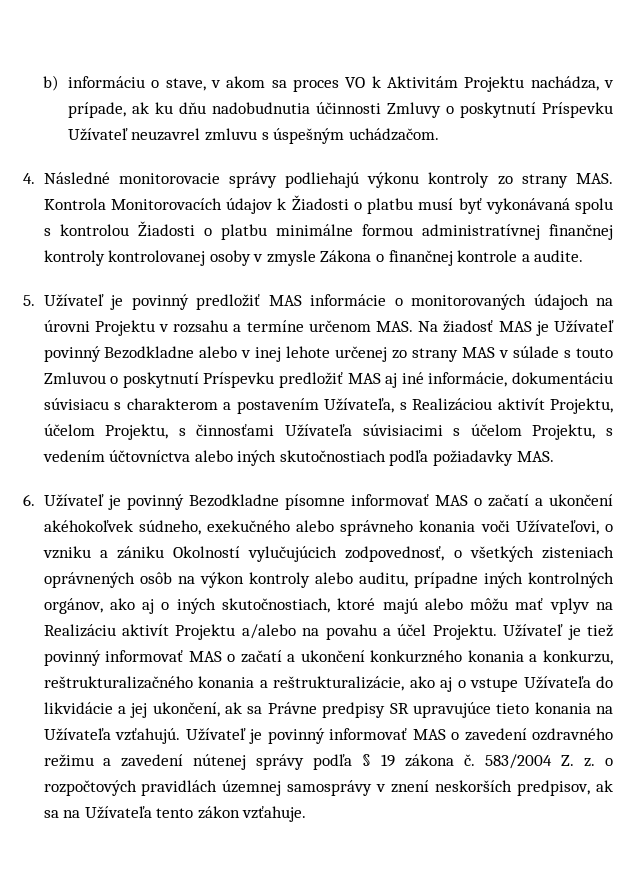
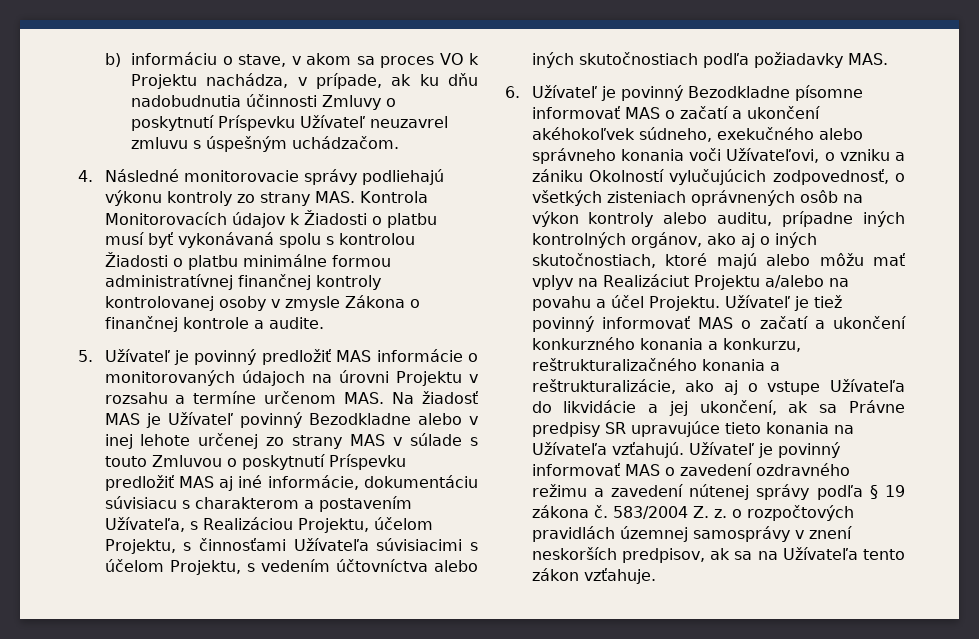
[386,76,458,88] Aktivitám -> (479, 59) none
[497,398,545,410] aktivít -> (293, 523) none
[43,624,169,637] Realizáciu aktivít -> [602,274,689,287] Realizáciut

